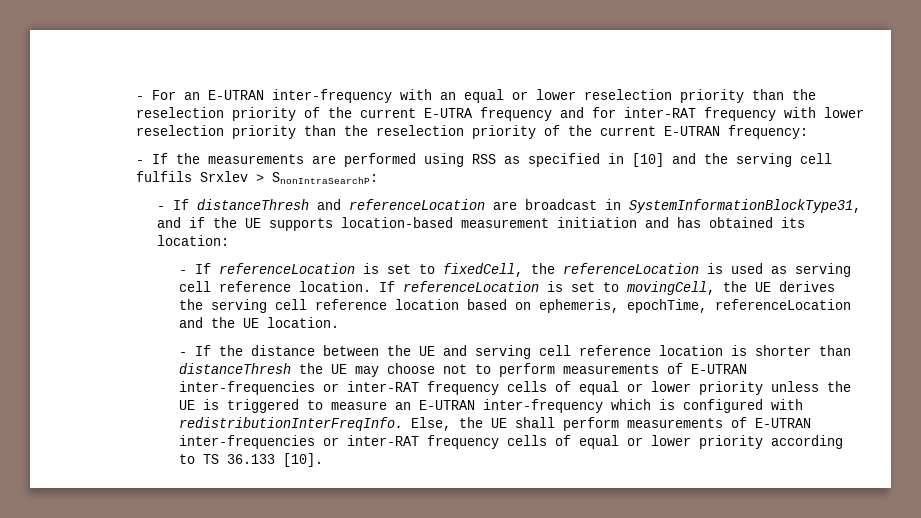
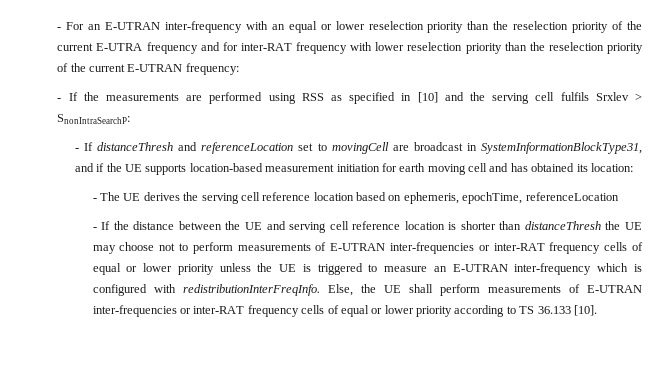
(486, 204) none -> [298,142,389,154] set to movingCell
(638, 222) none -> [381,163,488,175] for earth moving cell
[194,263,851,277] [178,281,747,295] If referenceLocation is set to fixedCell, the referenceLocation is used as serving cell reference location. If referenceLocation is set to movingCell, the -> [100,192,121,201] The
[178,317,339,328] and the UE location. -> (619, 196) none

